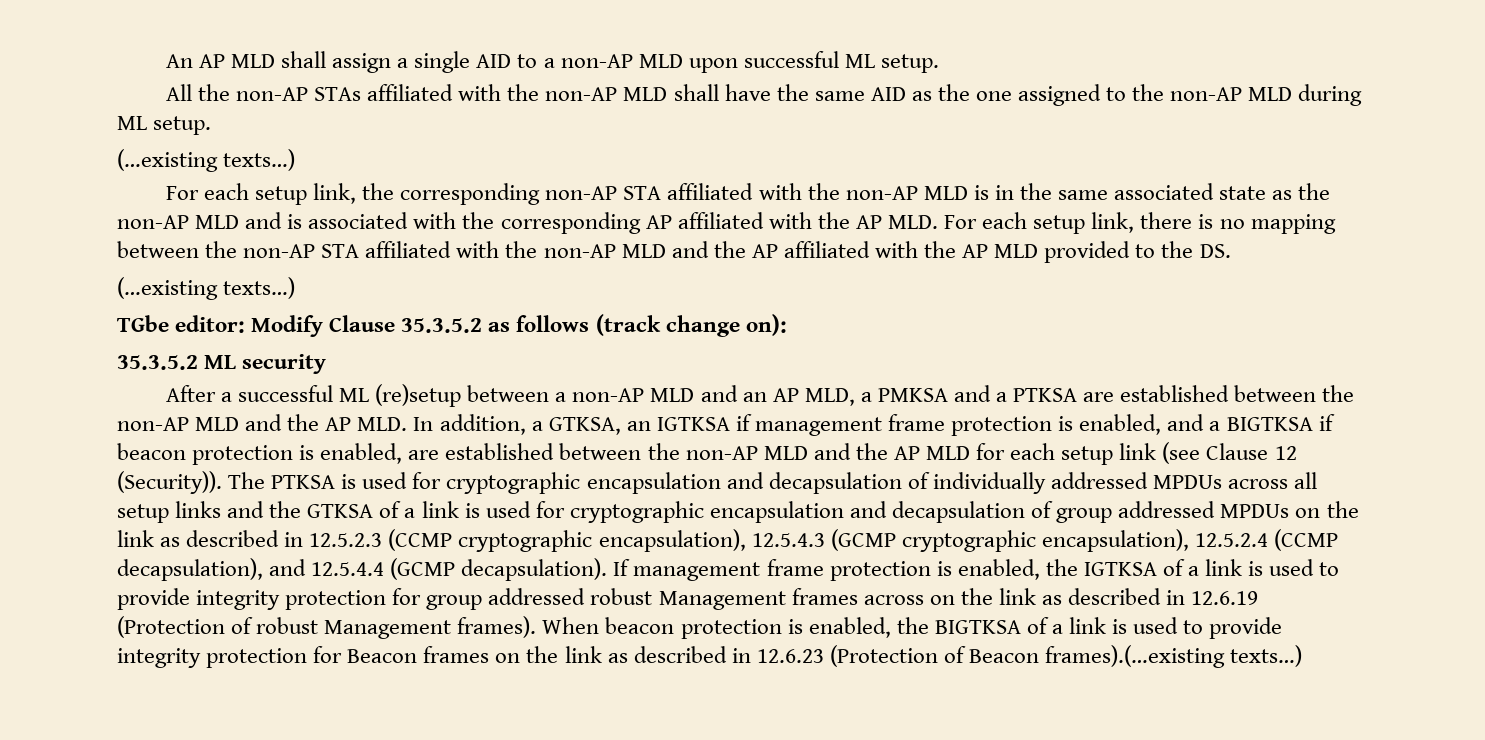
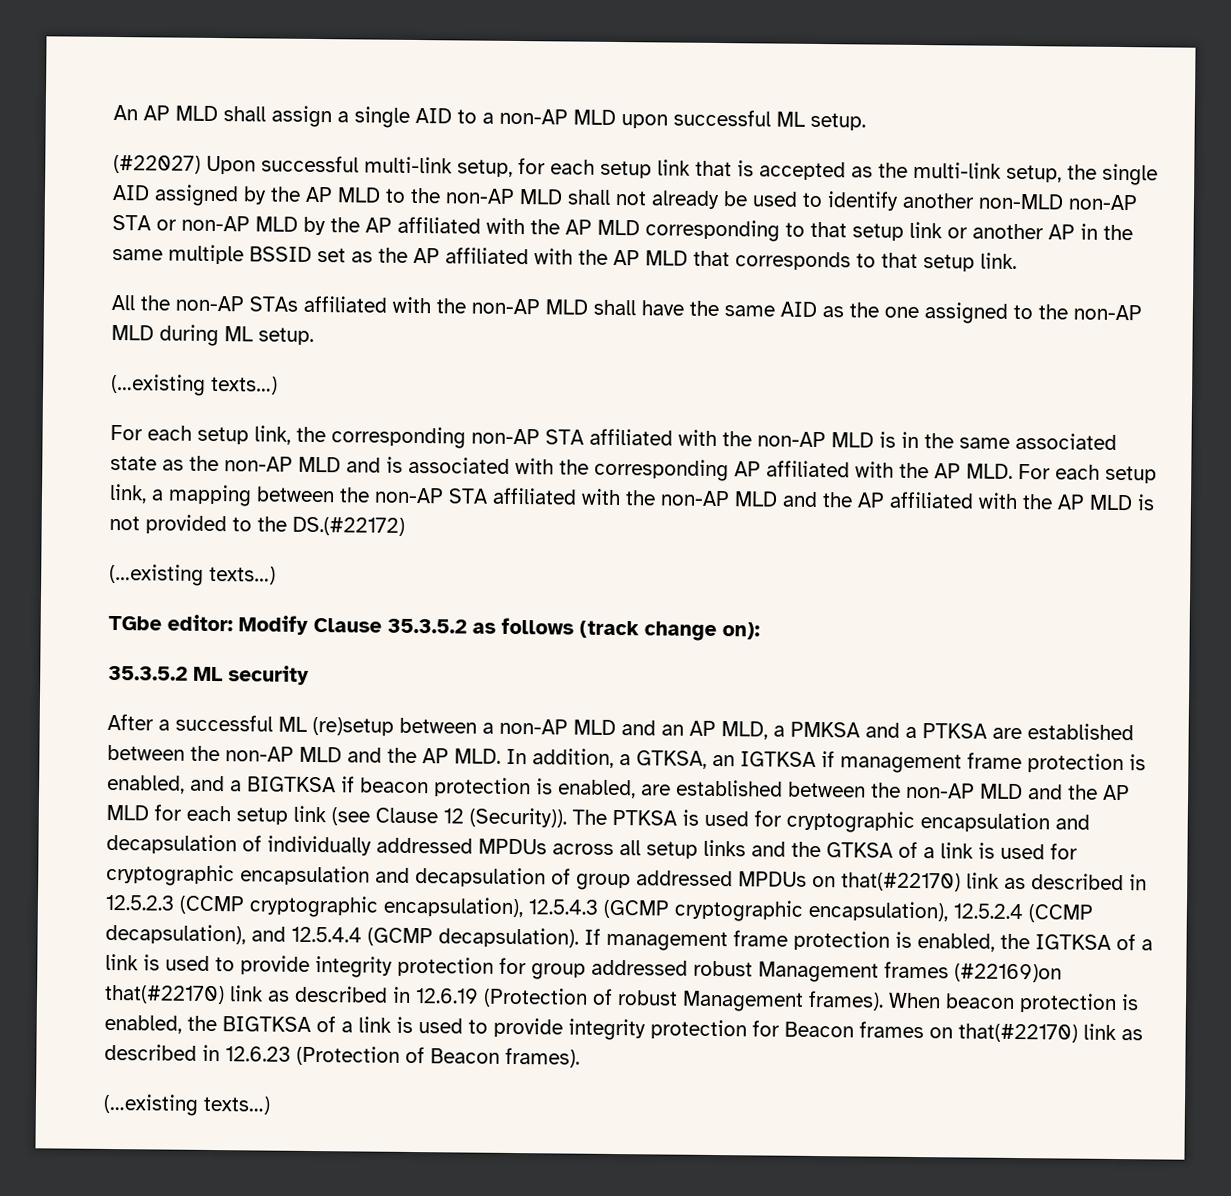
(939, 63) none -> [113,154,1158,186] [112,184,1138,211] [112,214,1133,242] [112,244,1017,272] // (#22027) Upon successful multi-link setup, for each setup link that is accepted as the multi-link setup, the single AID assigned by the AP MLD to the non-AP MLD shall not already be used to identify another non-MLD non-AP STA or non-AP MLD by the AP affiliated with the AP MLD corresponding to that setup link or another AP in the same multiple BSSID set as the AP affiliated with the AP MLD that corresponds to that setup link.
[1140,212,1245,229] there is no -> [151,489,164,501] a
(1039, 251) none -> [1137,494,1155,511] [109,515,140,531] is not
[1199,244,1231,258] DS. -> [292,516,405,536] DS.(#22172)
[1326,501,1359,518] the -> [841,872,961,892] that(#22170)
[863,588,993,605] across on the -> [954,963,1062,983] [104,984,225,1005] (#22169)on that(#22170)
[526,646,559,663] the -> [958,1023,1078,1043] that(#22170)
[1045,645,1226,668] frames).(…existing -> [505,1047,580,1068] [103,1093,199,1116] frames). // (…existing

